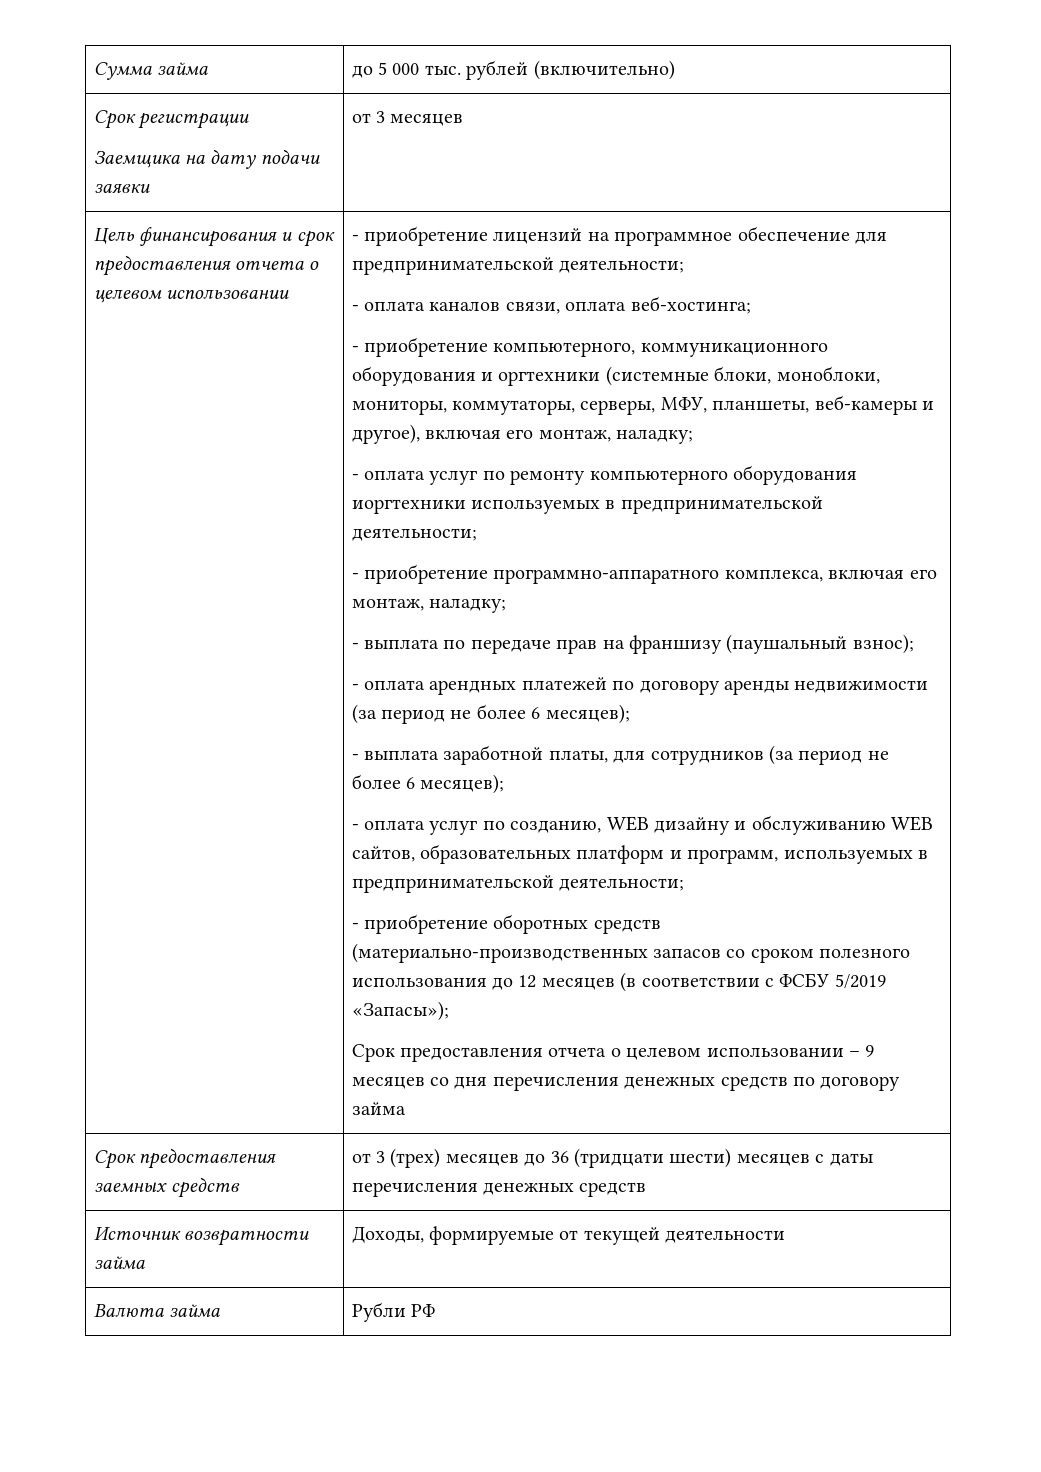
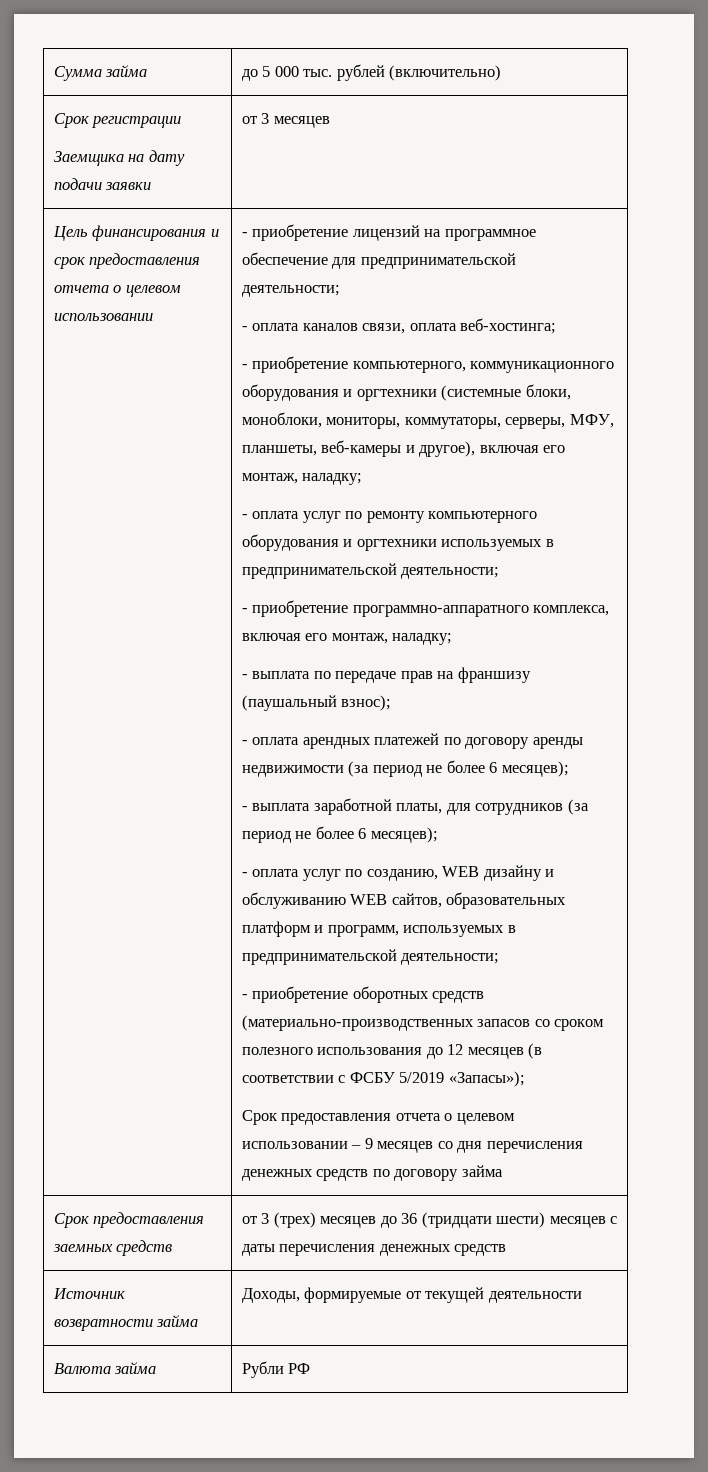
[351,499,466,514] иоргтехники -> [343,539,437,551] и оргтехники

